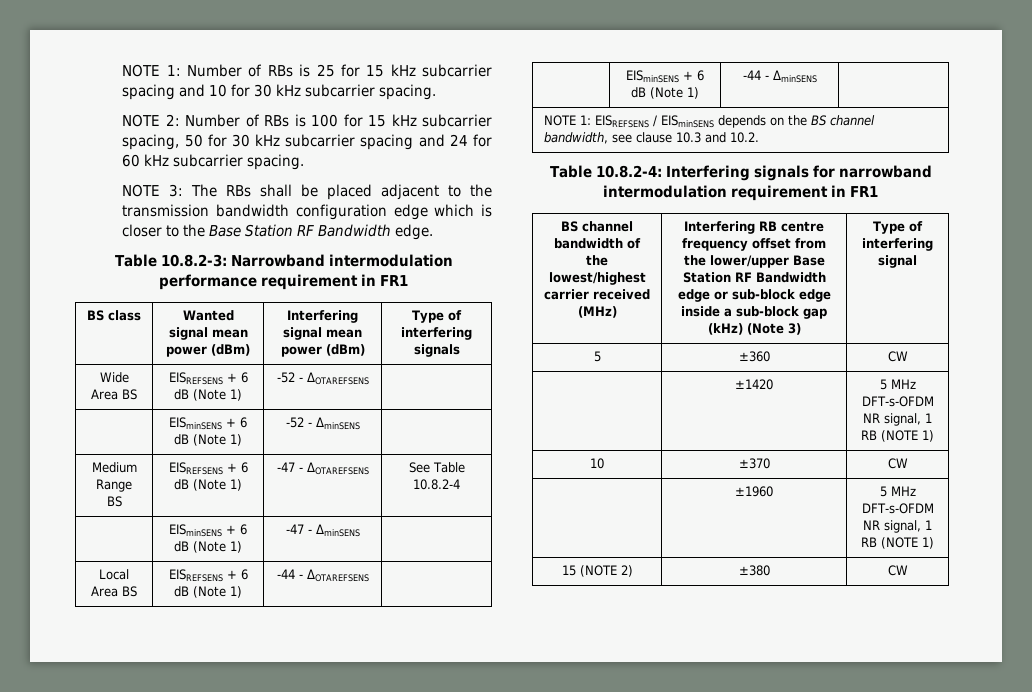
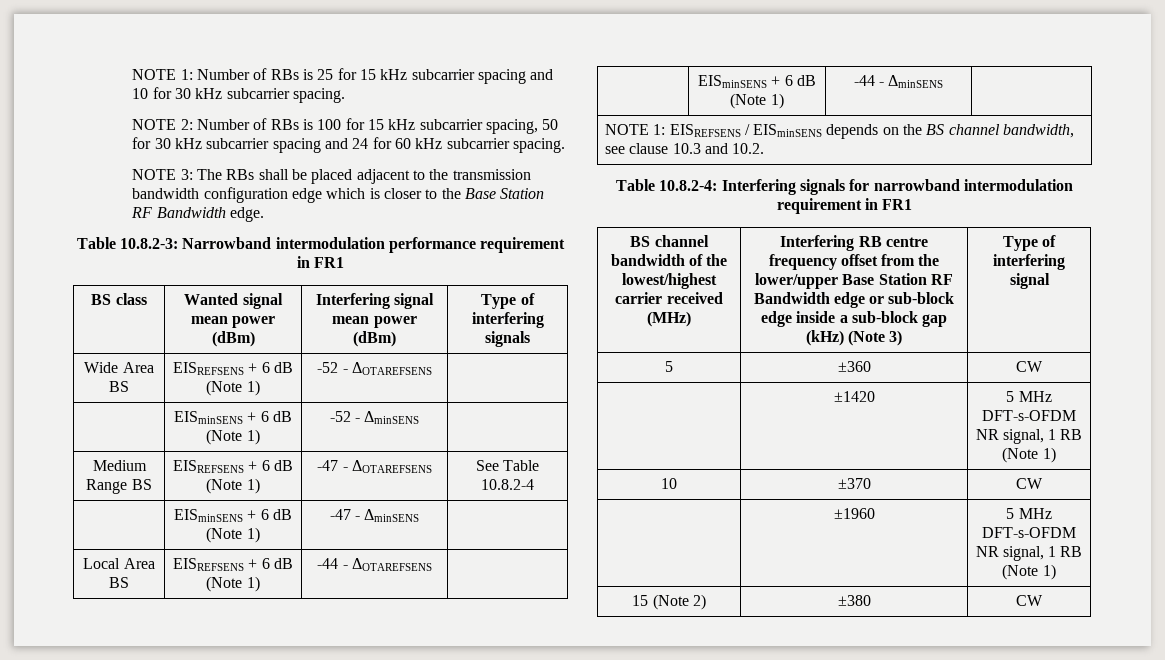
[881,430,918,442] (NOTE -> [1002,447,1039,463] (Note
[881,537,918,549] (NOTE -> [1002,564,1039,580] (Note
[579,565,617,577] (NOTE -> [652,594,689,610] (Note

